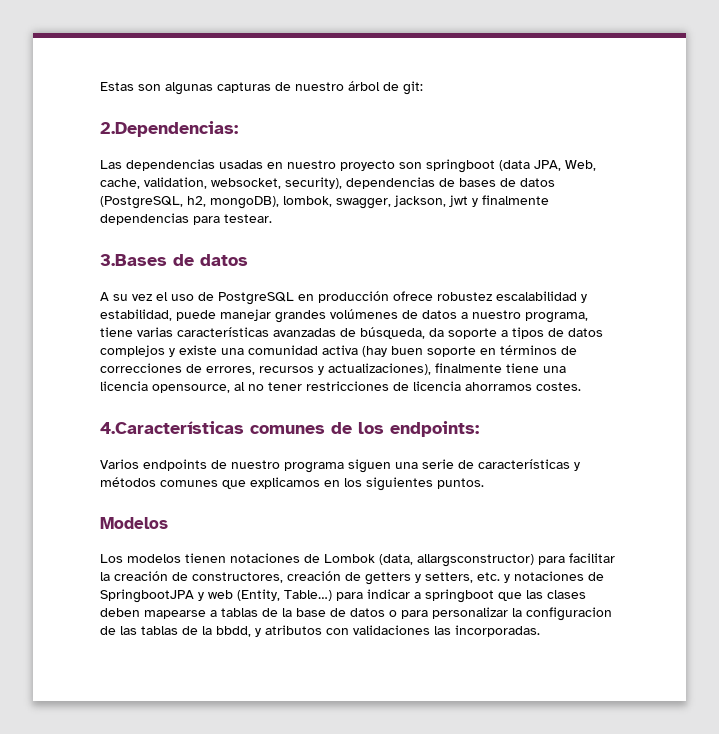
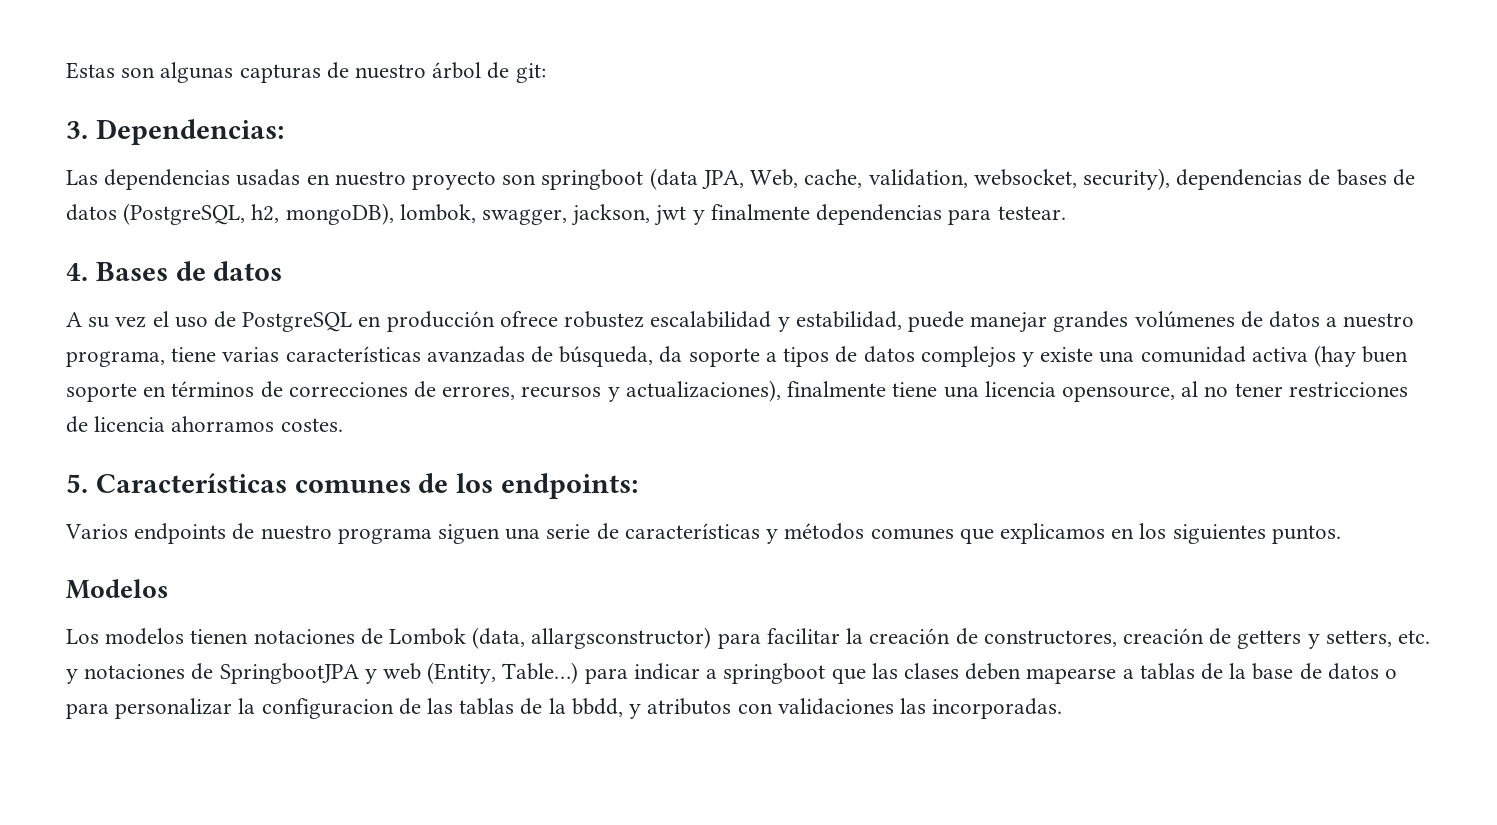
[100,121,238,137] 2.Dependencias: -> [66,119,284,145] 3. Dependencias:
[100,254,167,266] 3.Bases -> [66,262,168,281] 4. Bases
[100,421,244,434] 4.Características -> [66,473,287,493] 5. Características

